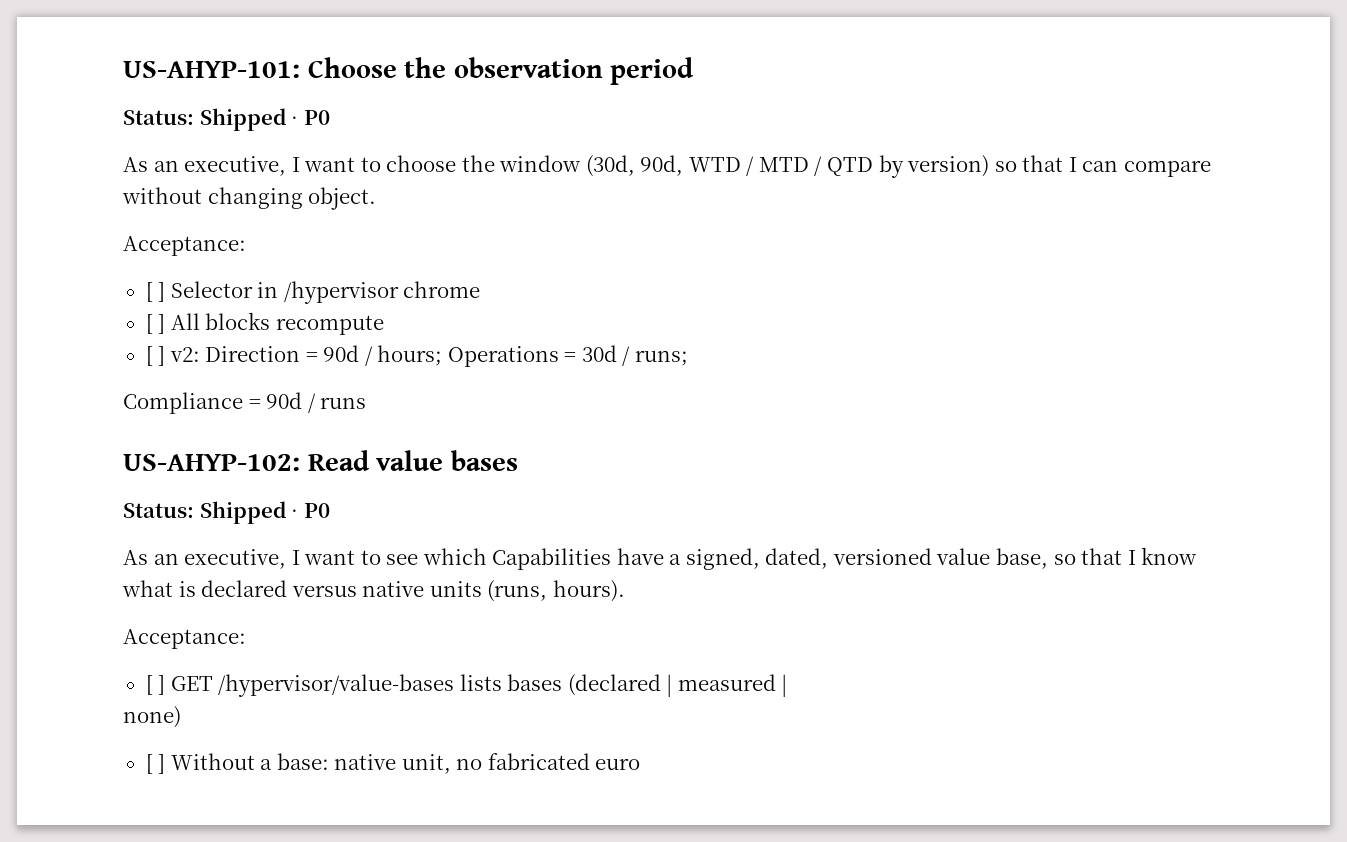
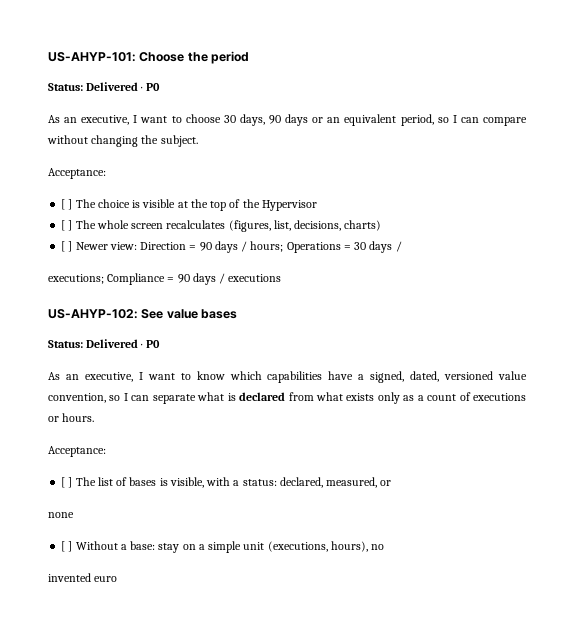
[453,57,603,78] observation -> (208, 57) none
[199,108,286,131] Shipped -> [86,82,139,91] Delivered
[461,155,1064,178] the window (30d, 90d, WTD / MTD / QTD by version) so that -> [223,114,449,126] 30 days, 90 days or an equivalent period, so
[308,187,377,210] [123,236,246,256] [145,281,481,304] [145,312,384,335] [145,345,360,366] object. // Acceptance: // [ ] Selector in /hypervisor chrome // [ ] All blocks recompute // [ ] v2: Direction = 90d -> [141,135,198,147] [48,168,106,179] [61,199,317,211] [61,220,382,232] [61,241,238,253] the subject. // Acceptance: // [ ] The choice is visible at the top of the Hypervisor // [ ] The whole screen recalculates (figures, list, decisions, charts) // [ ] Newer view: Direction = 90 days
[581,345,688,366] 30d / runs; // -> [354,241,402,253] [48,274,104,284] 30 days / // executions;
[266,392,367,413] 90d / runs -> [177,273,282,285] 90 days / executions
[307,450,370,471] Read -> [141,309,164,319] See
[199,501,330,524] [123,548,612,570] Shipped · P0 // As an executive, I want to see which Capabilities -> [86,339,160,348] [48,371,323,383] Delivered · P0 // As an executive, I want to know which capabilities
[996,547,1198,569] [122,580,625,602] [123,629,246,649] [145,674,788,697] [123,706,181,728] base, so that I know what is declared versus native units (runs, hours). // Acceptance: // [ ] GET /hypervisor/value-bases lists bases (declared | measured | // none) -> [48,392,526,404] [48,413,95,422] [48,446,106,457] [61,477,392,488] [48,512,74,518] convention, so I can separate what is declared from what exists only as a count of executions or hours. // Acceptance: // [ ] The list of bases is visible, with a status: declared, measured, or // none
[334,754,451,774] native unit, -> [158,541,368,553] stay on a simple unit (executions, hours),
[487,753,590,770] fabricated -> [48,573,91,582] // invented

